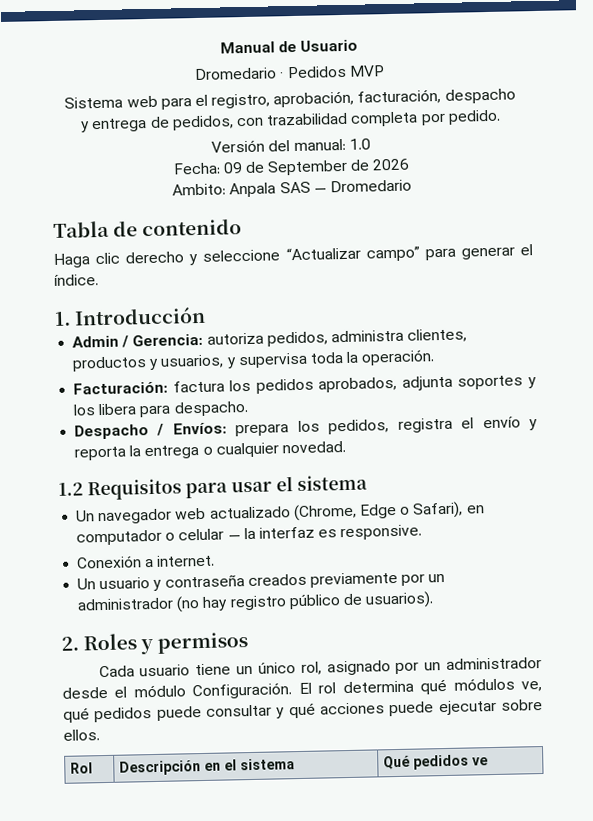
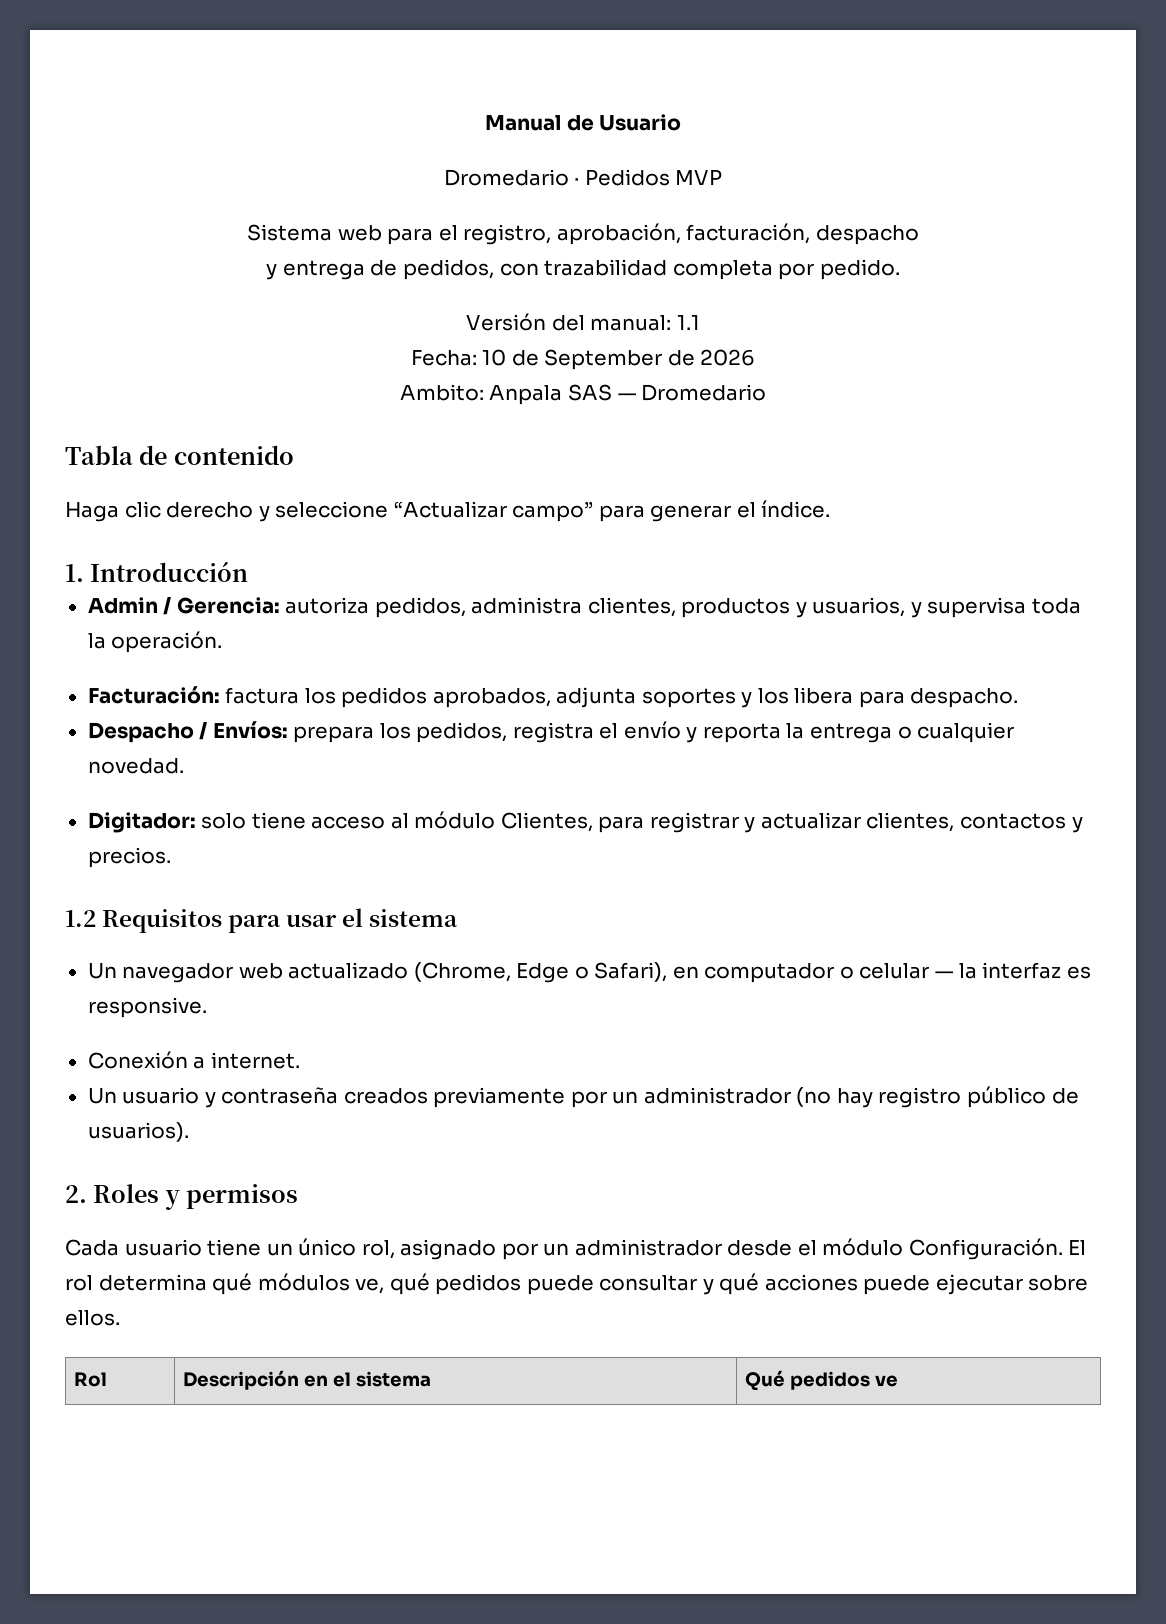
[348,138,371,150] 1.0 -> [676,315,700,330] 1.1
[222,162,243,174] 09 -> [482,349,507,366] 10
(346, 447) none -> [87,811,1083,833] [87,847,171,868] // Digitador: solo tiene acceso al módulo Clientes, para registrar y actualizar clientes, contactos y precios.

